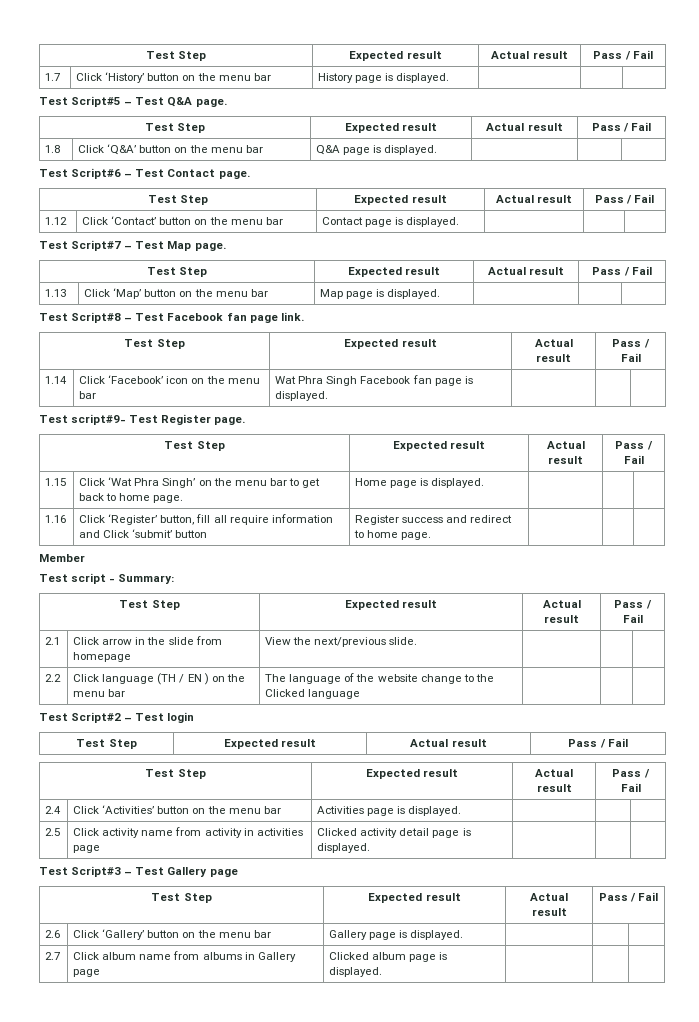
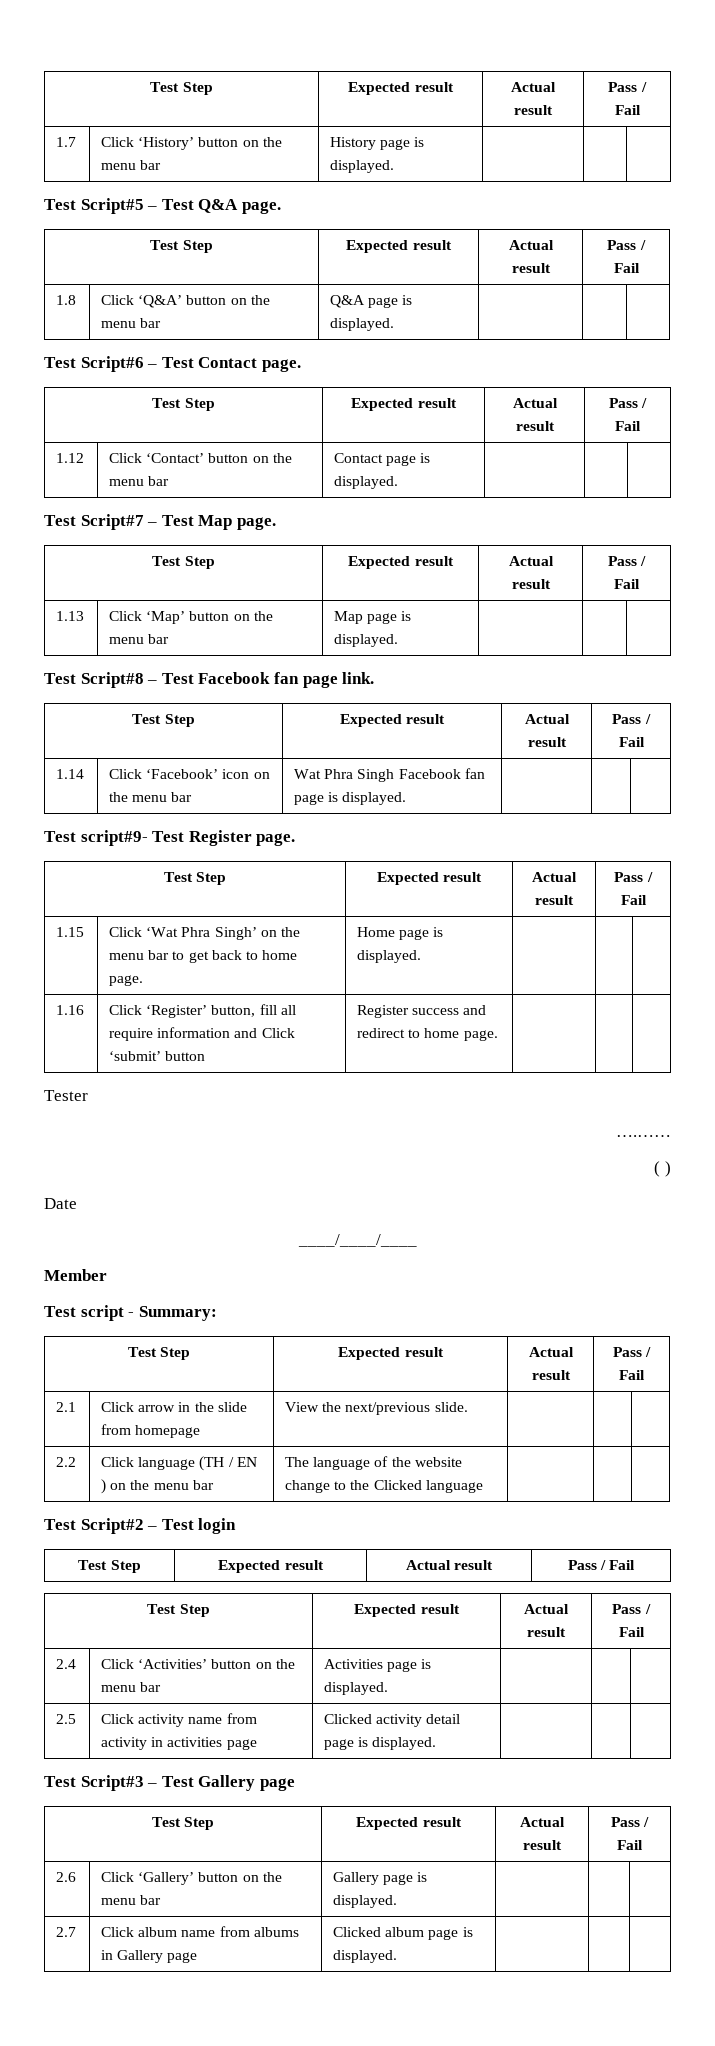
(432, 536) none -> [44,1090,88,1101] [616,1135,671,1137] [654,1161,671,1177] [44,1198,77,1209] [297,1234,417,1247] // Tester // ….…… // ( ) // Date // ____/____/____

